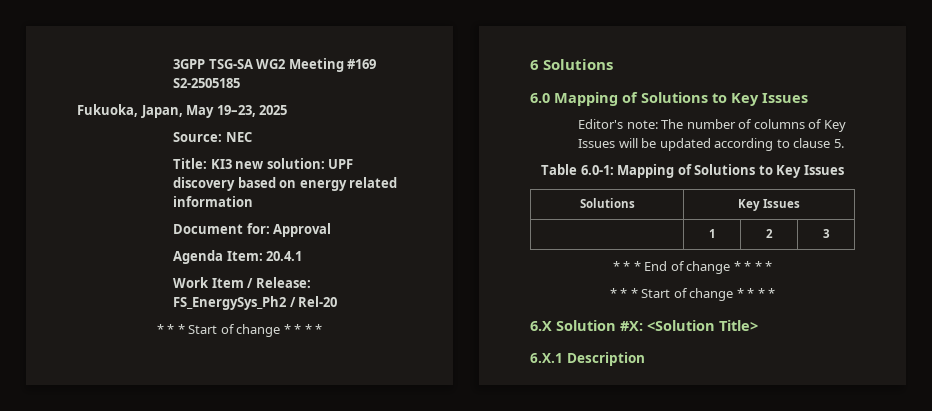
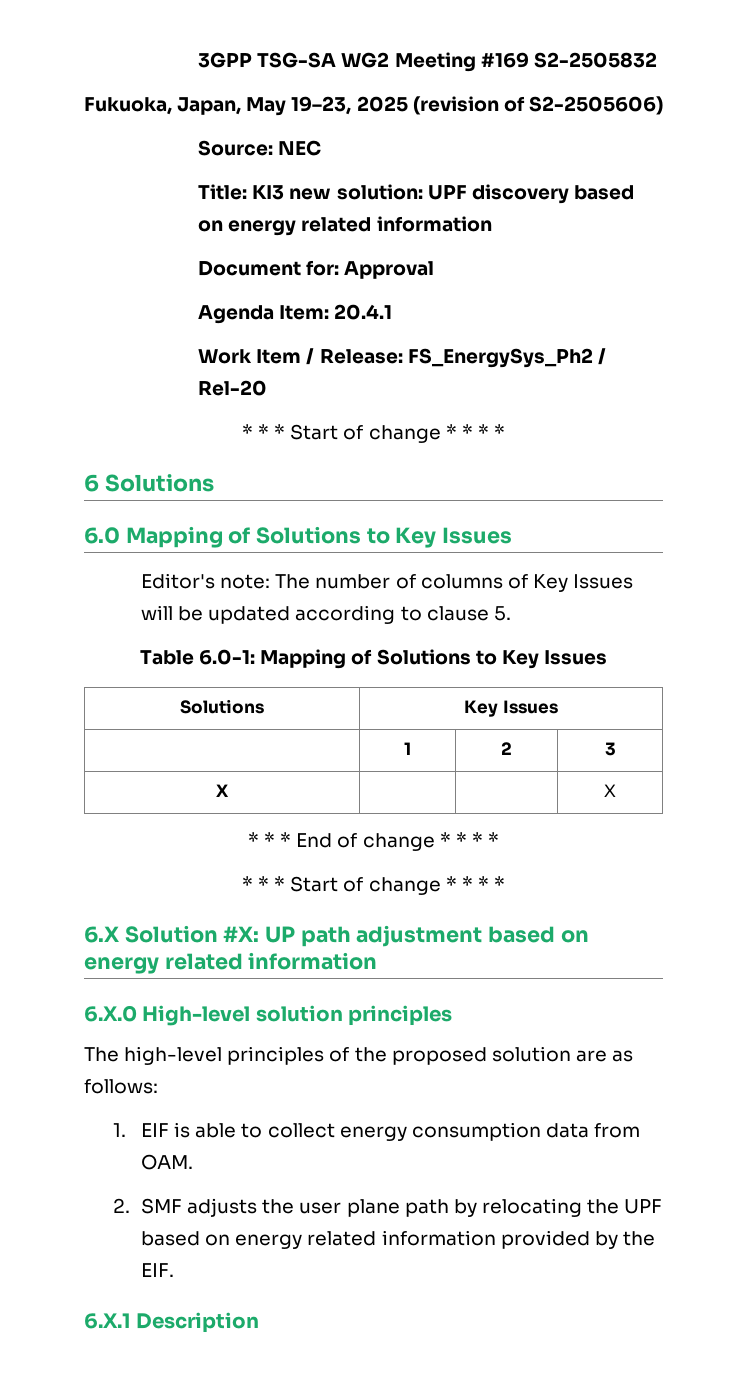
[173,78,241,88] S2-2505185 -> [533,52,657,68] S2-2505832
(288, 110) none -> [412,96,663,115] (revision of S2-2505606)
(830, 233) none -> [216,784,229,797] [604,784,616,797] // X | | | X
[647,320,758,331] <Solution Title> -> [265,925,589,947] [84,952,378,974] [84,1005,453,1026] [84,1046,634,1065] [84,1079,158,1094] [112,1122,641,1141] [141,1154,194,1170] [112,1198,663,1217] [141,1230,655,1249] [141,1263,175,1277] UP path adjustment based on energy related information // 6.X.0 High-level solution principles // The high-level principles of the proposed solution are as follows: // 1. EIF is able to collect energy consumption data from OAM. // 2. SMF adjusts the user plane path by relocating the UPF based on energy related information provided by the EIF.

